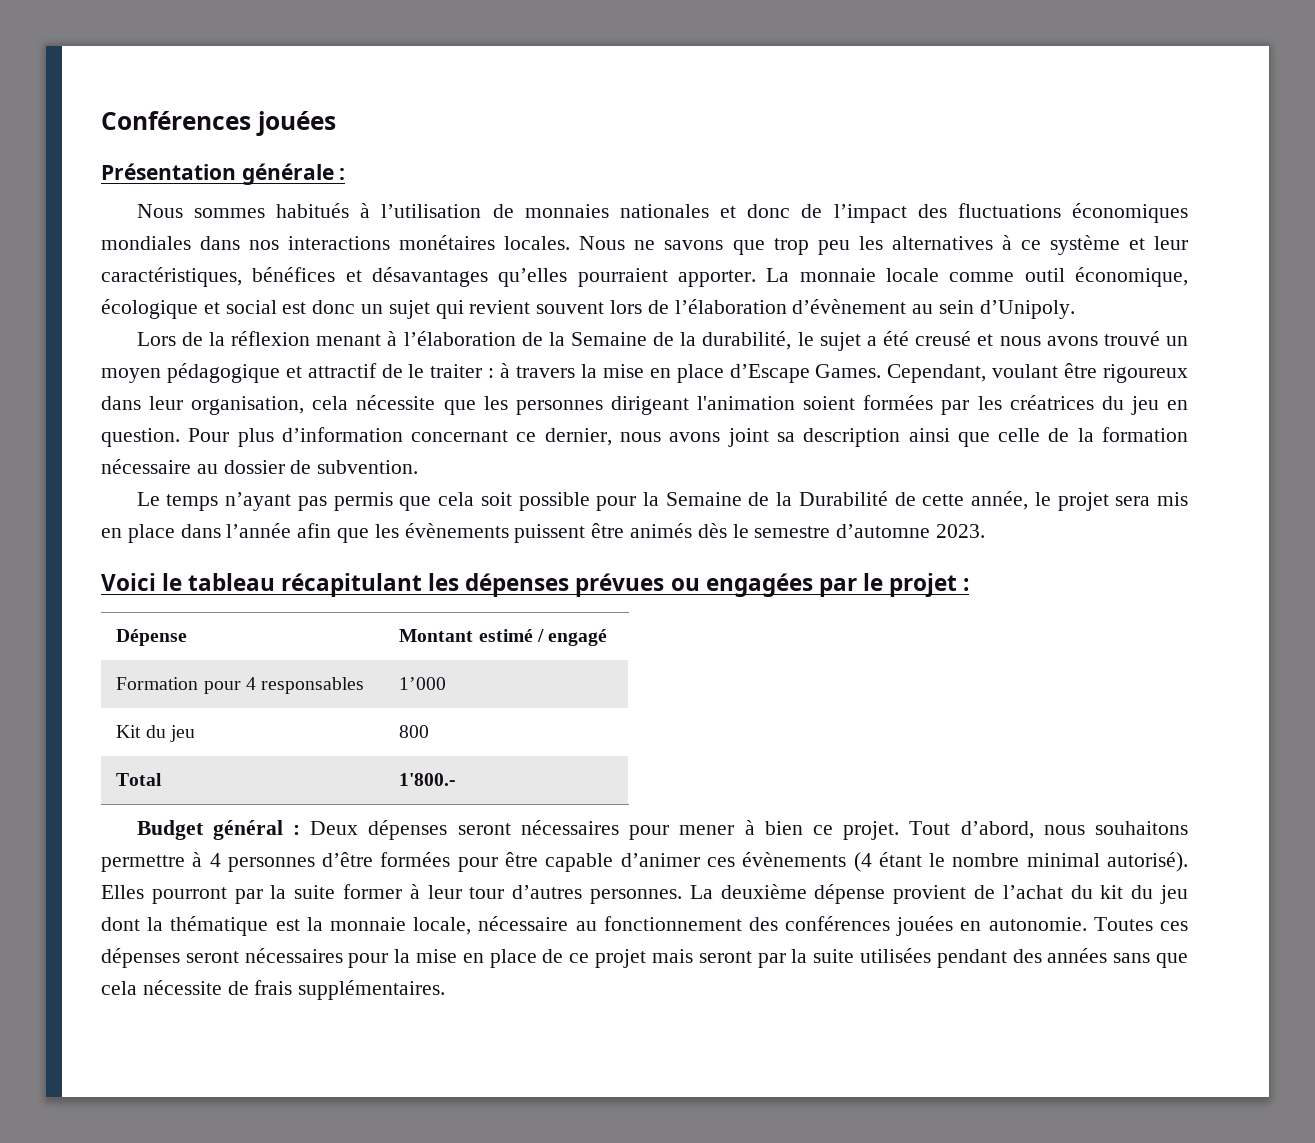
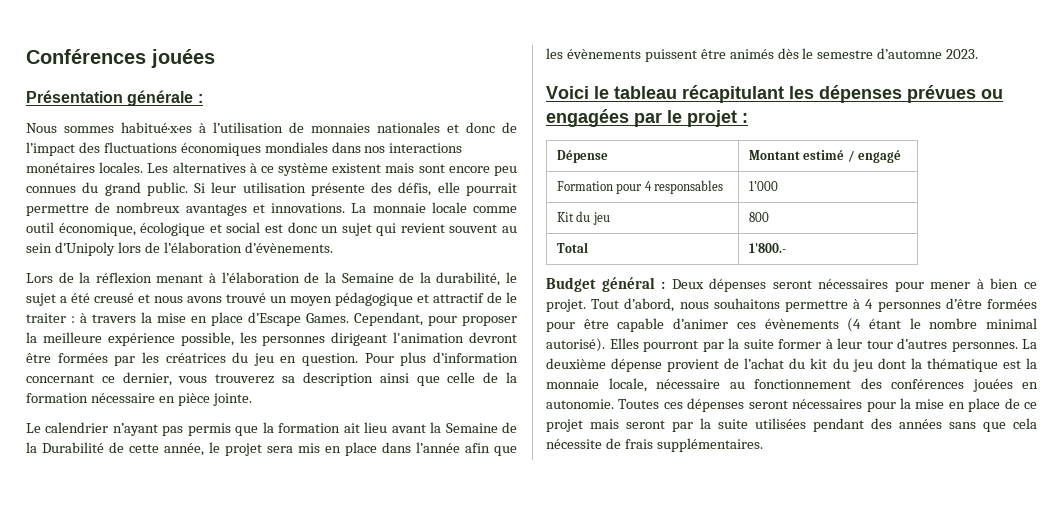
[275,203,349,218] habitués -> [121,122,192,133] habitué·x·es
[579,235,1188,255] [101,267,756,287] Nous ne savons que trop peu les alternatives à ce système et leur caractéristiques, bénéfices et désavantages qu’elles pourraient apporter. -> [147,162,517,176] [26,182,517,196] [26,202,346,216] Les alternatives à ce système existent mais sont encore peu connues du grand public. Si leur utilisation présente des défis, elle pourrait permettre de nombreux avantages et innovations.
[610,299,1075,319] lors de l’élaboration d’évènement au sein d’Unipoly. -> [501,226,517,233] [26,242,333,256] au sein d’Unipoly lors de l’élaboration d’évènements.
[992,363,1188,383] [101,395,476,415] voulant être rigoureux dans leur organisation, cela nécessite que -> [428,316,517,326] [26,332,234,346] pour proposer la meilleure expérience possible,
[803,396,856,410] soient -> [469,332,517,343] [26,353,51,363] devront être
[620,428,769,447] nous avons joint -> [178,374,275,384] vous trouverez
[196,460,419,474] au dossier de subvention. -> [158,393,252,406] en pièce jointe.
[166,494,219,511] temps -> [45,422,109,433] calendrier
[438,492,637,511] cela soit possible pour -> [262,422,426,433] la formation ait lieu avant

